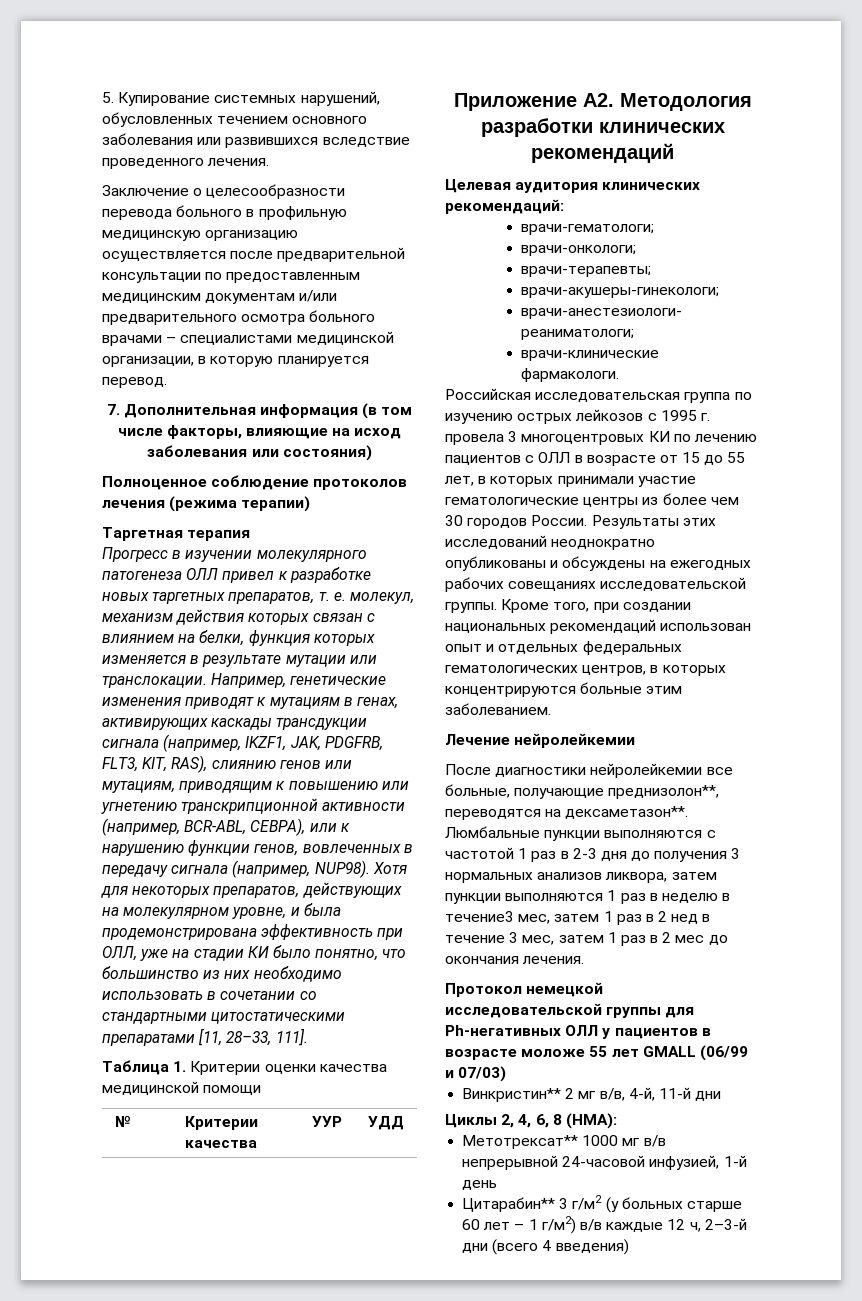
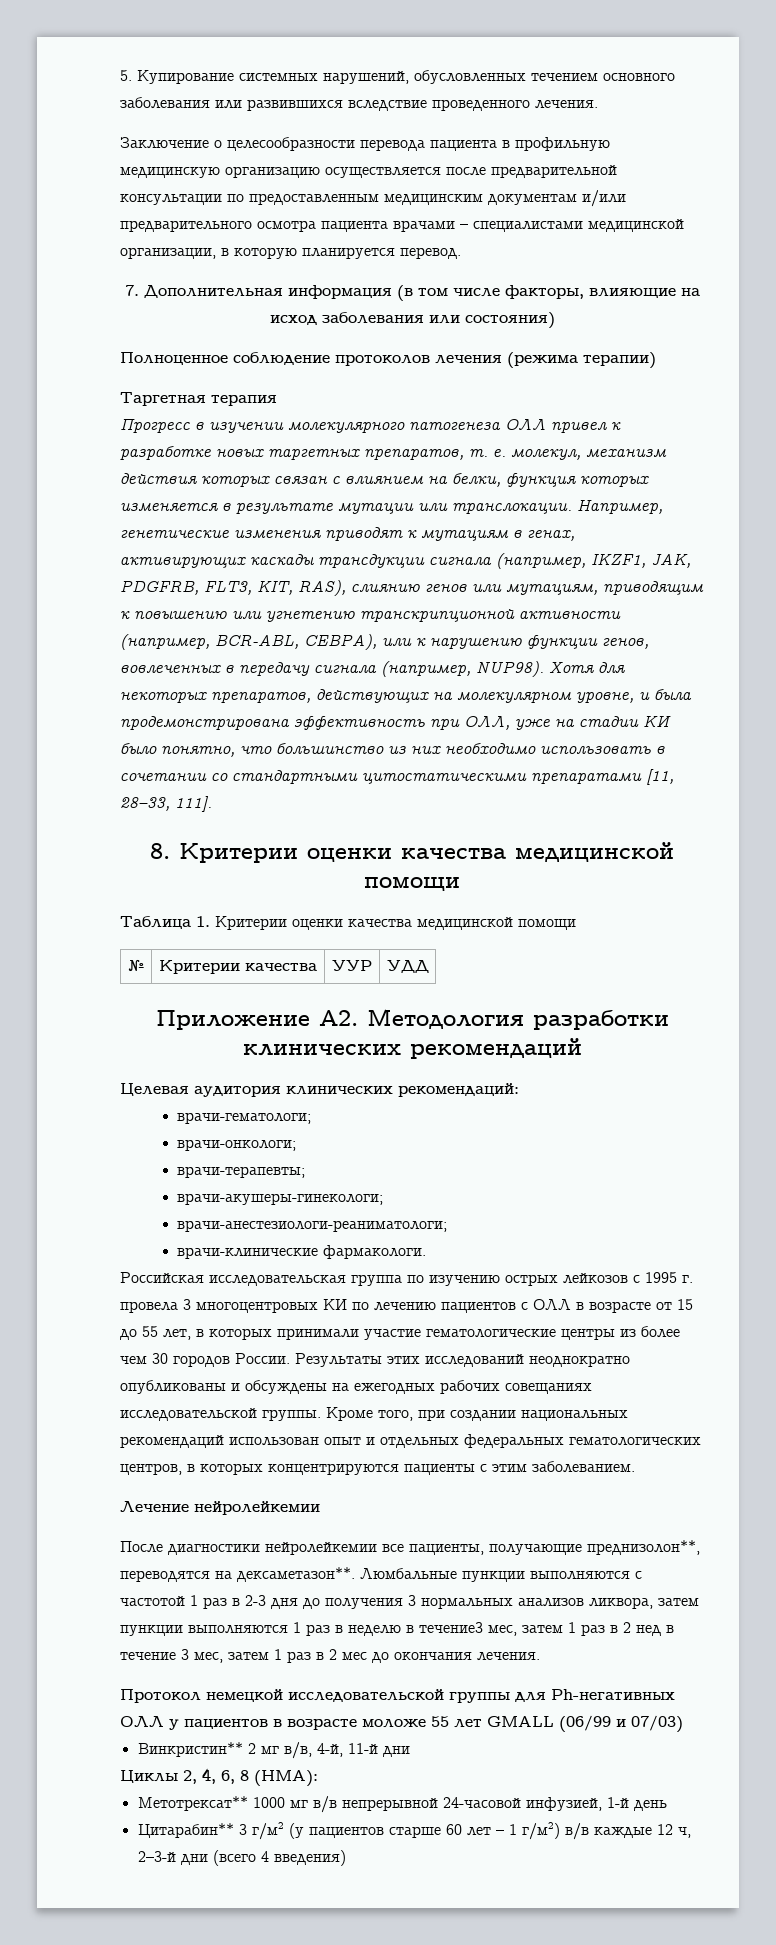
[176,205,243,217] больного -> [430,140,497,151] пациента
[309,310,376,322] больного -> [321,221,388,232] пациента
(308, 1037) none -> [150,842,674,863] [364,877,460,891] // 8. Критерии оценки качества медицинской помощи
[580,682,643,694] больные -> [404,1464,487,1475] пациенты с
[445,784,510,798] больные, -> [409,1544,484,1555] пациенты,
[621,1197,683,1209] больных -> [308,1827,384,1838] пациентов

